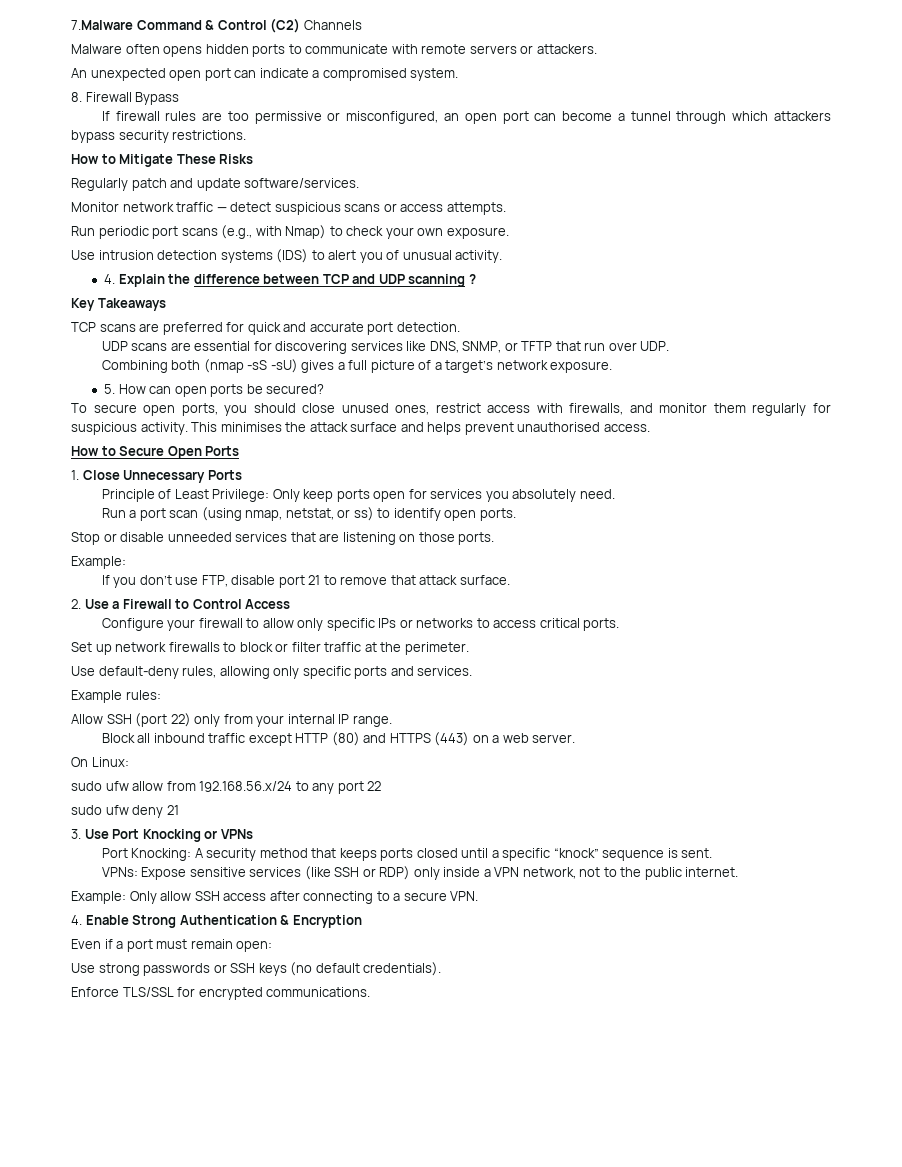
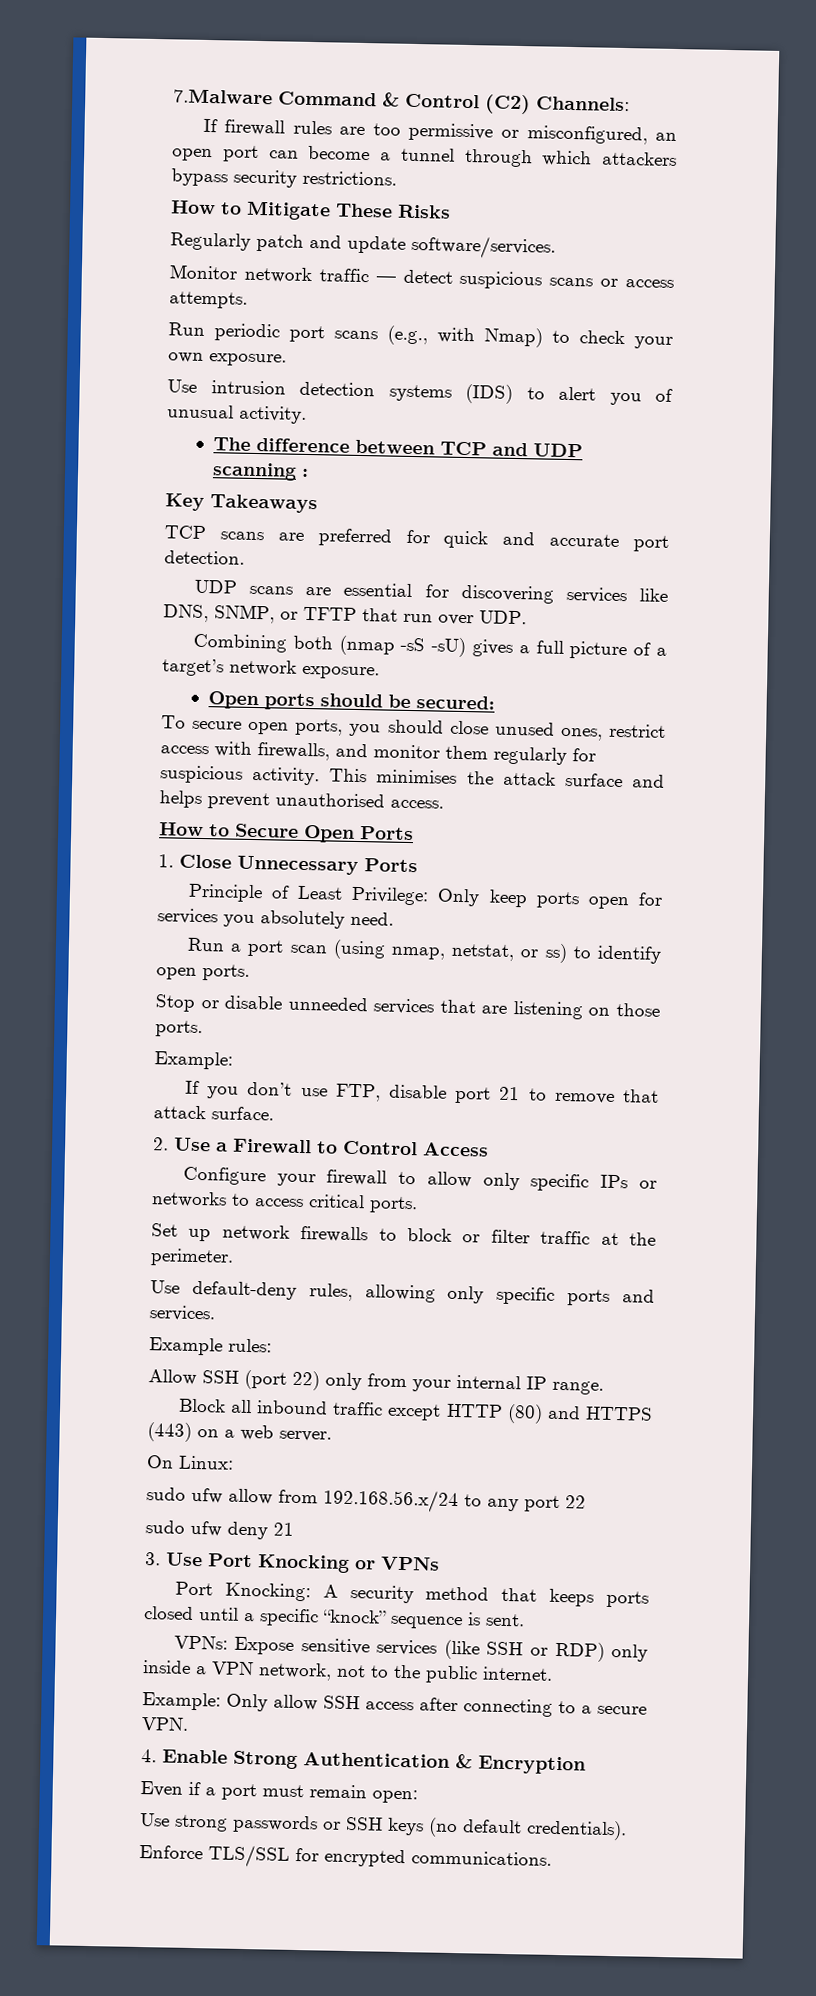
[303,20,362,30] [71,44,597,57] [71,68,459,81] [71,92,180,105] Channels // Malware often opens hidden ports to communicate with remote servers or attackers. // An unexpected open port can indicate a compromised system. // 8. Firewall Bypass -> [536,96,630,112] Channels:
[104,274,191,287] 4. Explain the -> [212,437,251,451] The
[468,274,476,284] ? -> [300,468,309,477] :
[104,384,325,397] 5. How can open ports be secured? -> [207,691,495,711] Open ports should be secured:

